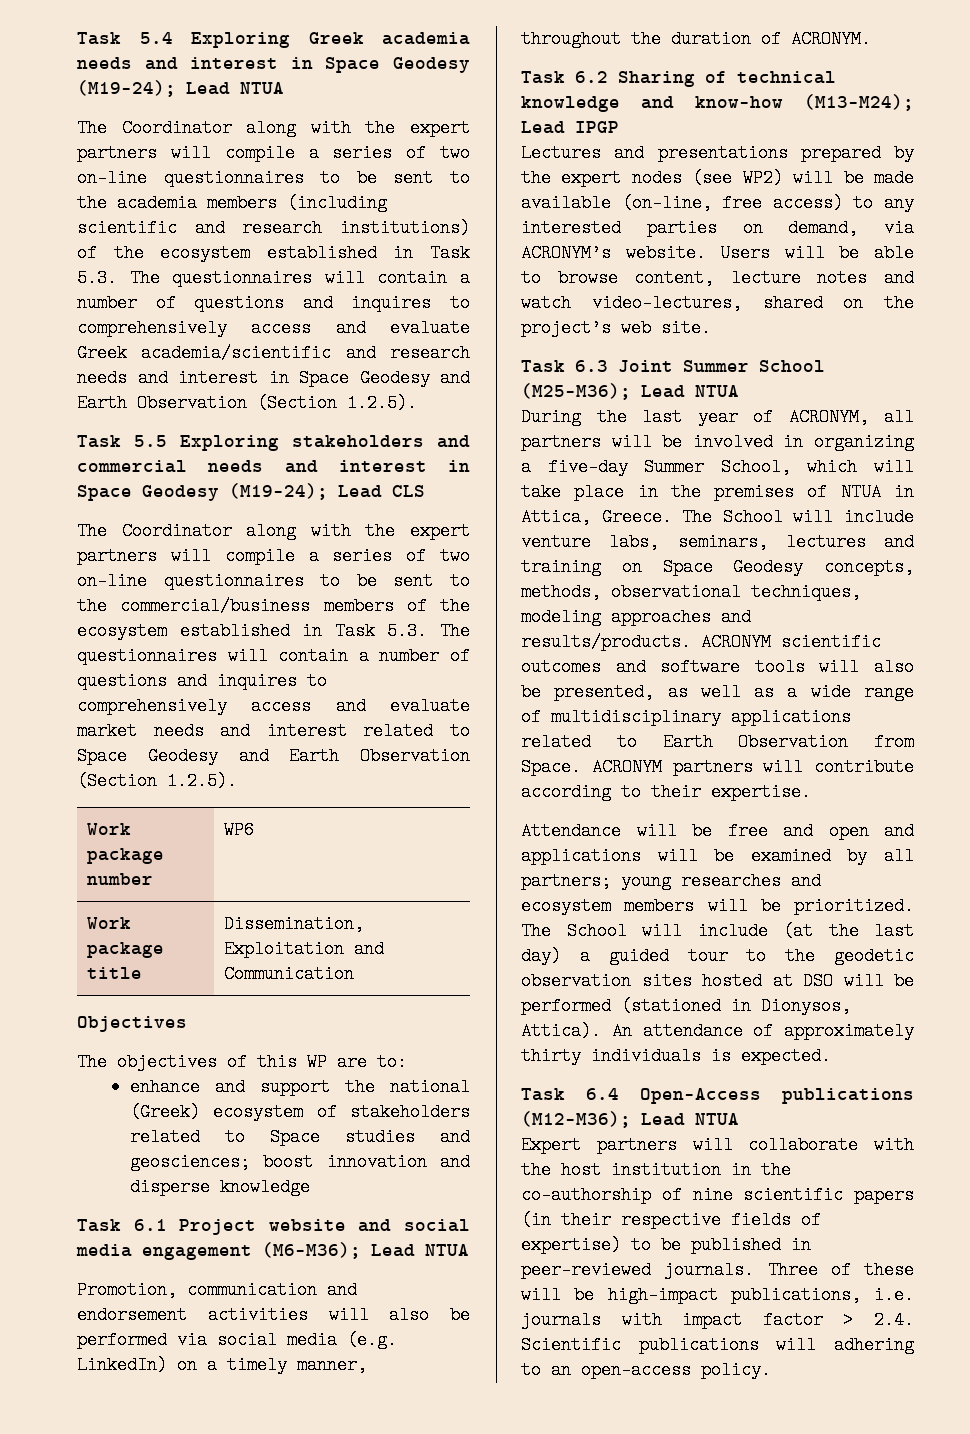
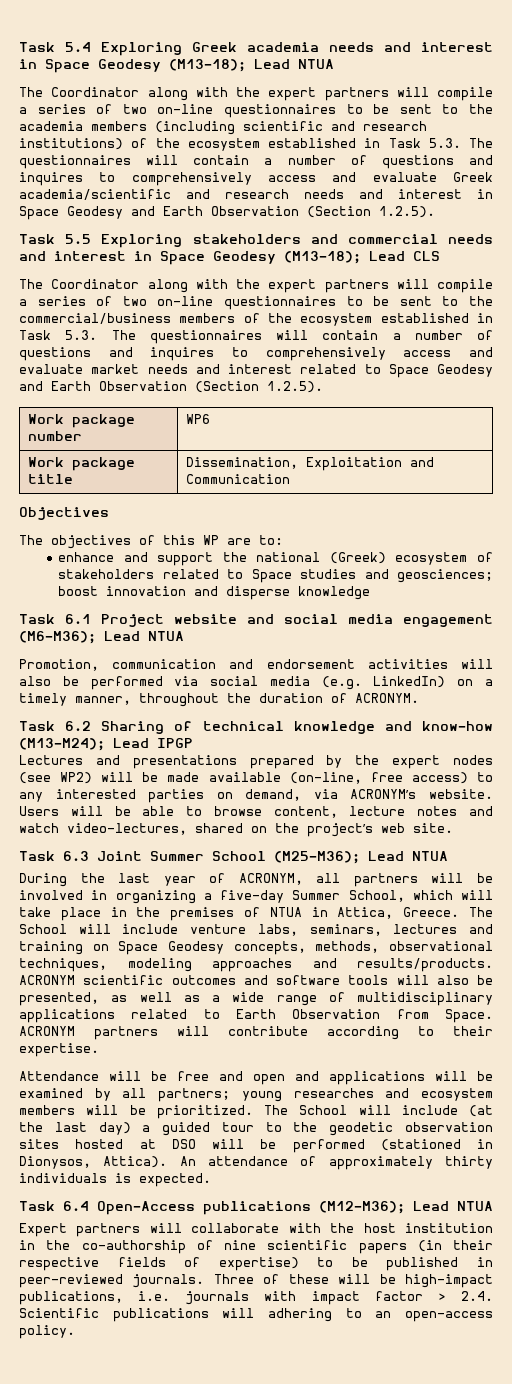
[77,80,176,97] (M19-24); -> [169,59,246,72] (M13-18);
[229,483,328,500] (M19-24); -> [284,251,361,264] (M13-18);

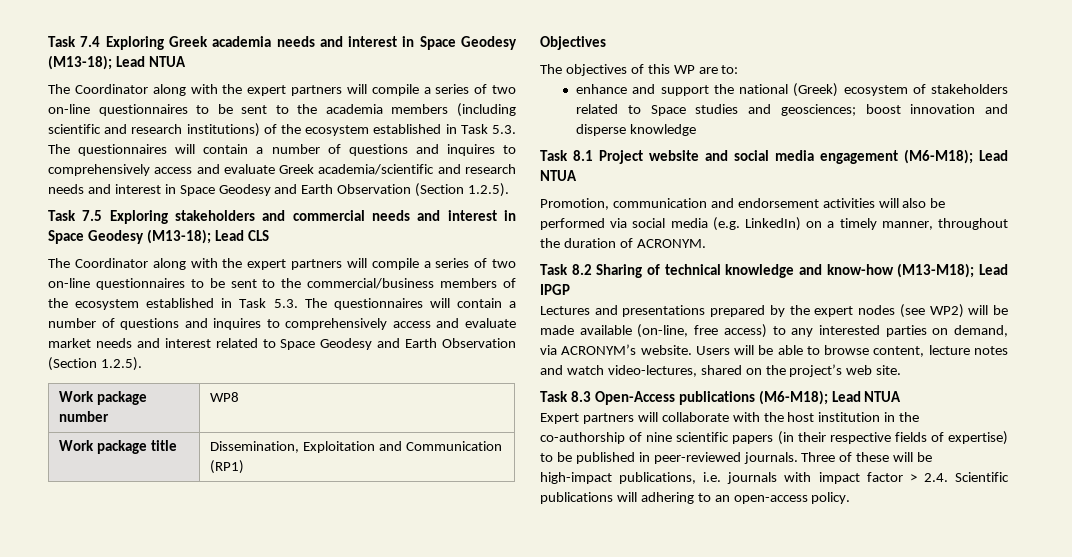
[19,42,91,52] Task 5.4 -> [48,36,101,47] Task 7.4
[65,234,92,244] 5.5 -> [82,210,103,221] 7.5
[186,414,211,424] WP6 -> [210,392,240,402] WP8
(291, 479) none -> [210,460,245,474] (RP1)
[65,614,91,624] 6.1 -> [573,150,593,161] 8.1
[19,631,96,644] (M6-M36); -> [904,149,973,164] (M6-M18);
[65,721,92,731] 6.2 -> [571,264,592,275] 8.2
[19,738,105,751] (M13-M24); -> [897,263,975,278] (M13-M18);
[63,851,448,864] [19,873,493,887] [19,890,493,904] [19,907,494,921] [19,924,494,936] [19,941,493,955] [19,958,493,972] [19,975,493,985] [19,992,493,1006] [19,1009,493,1023] [19,1026,493,1040] [19,1043,99,1057] [19,1071,493,1085] [19,1088,494,1102] [19,1105,493,1119] [19,1122,493,1136] [19,1139,493,1153] [19,1156,493,1170] [19,1173,211,1187] [19,1201,89,1211] 6.3 Joint Summer School (M25-M36); Lead NTUA // During the last year of ACRONYM, all partners will be involved in organizing a five-day Summer School, which will take place in the premises of NTUA in Attica, Greece. The School will include venture labs, seminars, lectures and training on Space Geodesy concepts, methods, observational techniques, modeling approaches and results/products. ACRONYM scientific outcomes and software tools will also be presented, as well as a wide range of multidisciplinary applications related to Earth Observation from Space. ACRONYM partners will contribute according to their expertise. // Attendance will be free and open and applications will be examined by all partners; young researches and ecosystem members will be prioritized. The School will include (at the last day) a guided tour to the geodetic observation sites hosted at DSO will be performed (stationed in Dionysos, Attica). An attendance of approximately thirty individuals is expected. // Task 6.4 -> [570,391,591,402] 8.3
[319,1201,405,1214] (M12-M36); -> [758,390,828,405] (M6-M18);

